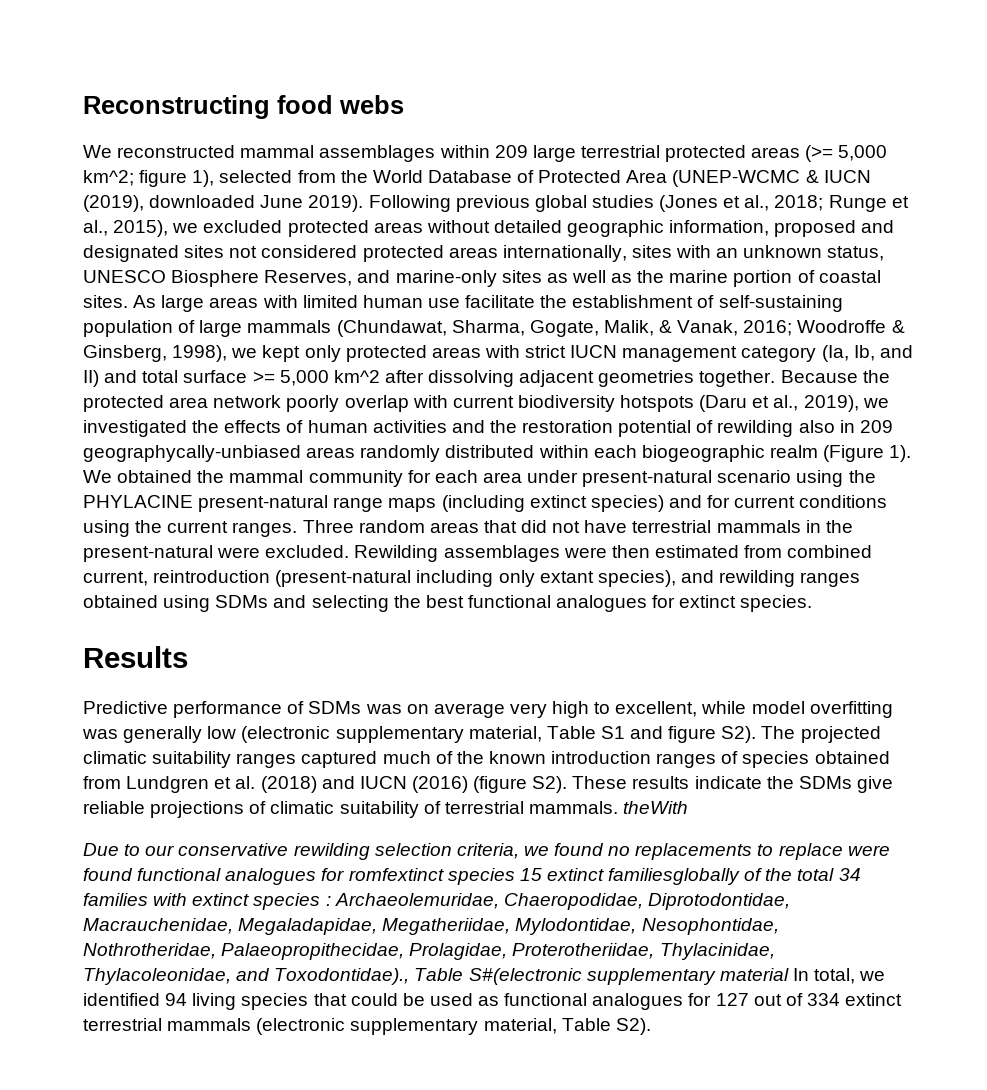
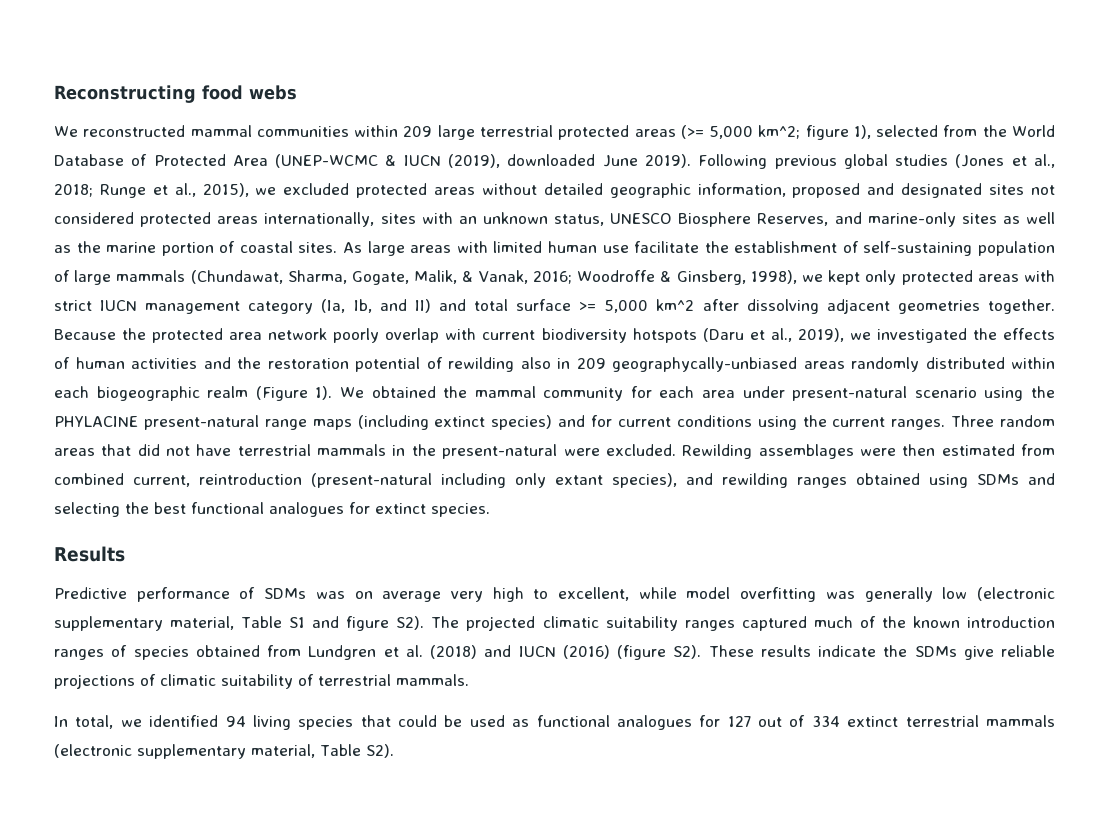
[319,145,436,162] assemblages -> [256,126,349,137] communities
[623,801,689,814] [83,843,890,860] [83,868,861,885] [83,893,790,910] [83,918,779,935] [83,943,775,960] [83,968,789,985] theWith // Due to our conservative rewilding selection criteria, we found no replacements to replace were found functional analogues for romfextinct species 15 extinct familiesglobally of the total 34 families with extinct species : Archaeolemuridae, Chaeropodidae, Diprotodontidae, Macrauchenidae, Megaladapidae, Megatheriidae, Mylodontidae, Nesophontidae, Nothrotheridae, Palaeopropithecidae, Prolagidae, Proterotheriidae, Thylacinidae, Thylacoleonidae, and Toxodontidae)., Table S#(electronic supplementary material -> (469, 680) //

